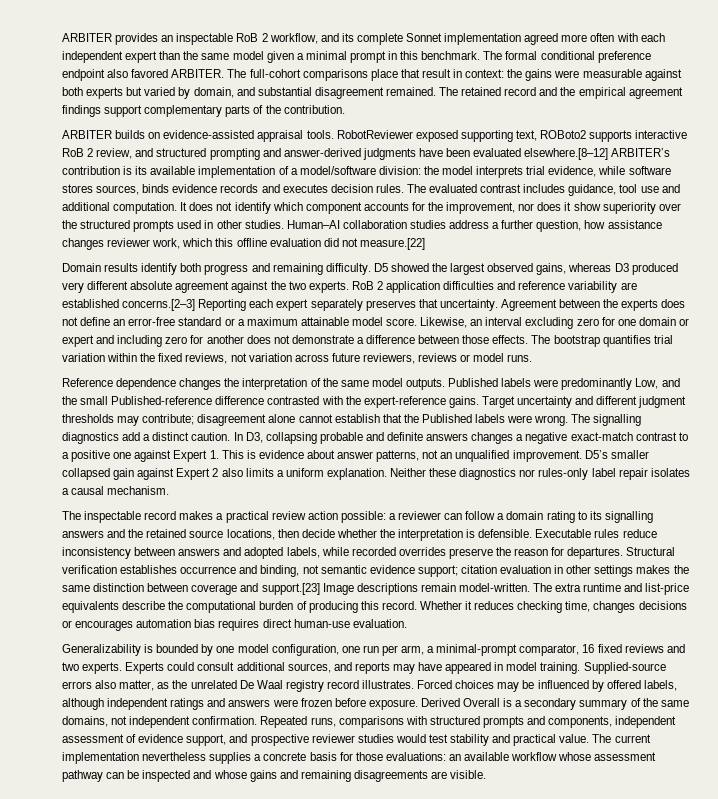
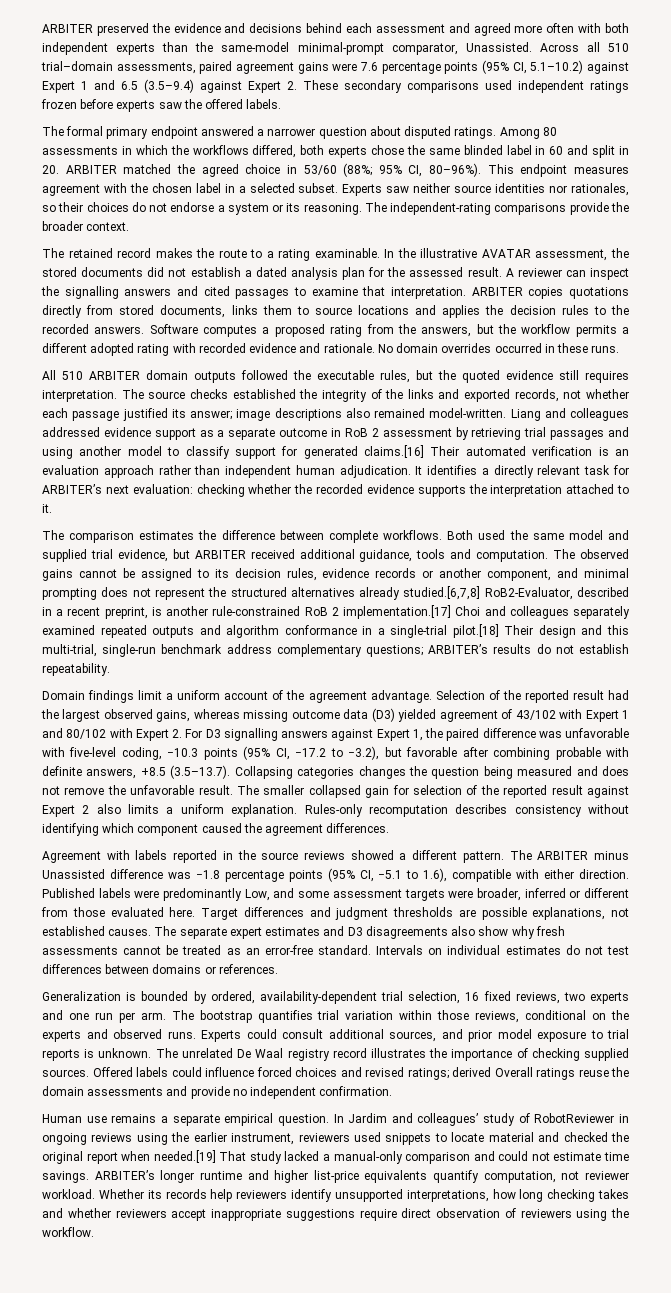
[62,33,665,45] [62,51,651,63] [62,69,682,81] [62,87,683,99] [62,105,345,117] [62,130,688,142] [62,148,671,160] [62,166,671,178] [62,184,680,196] [62,202,681,214] [62,220,662,232] [62,238,425,250] [62,263,429,275] ARBITER provides an inspectable RoB 2 workflow, and its complete Sonnet implementation agreed more often with each independent expert than the same model given a minimal prompt in this benchmark. The formal conditional preference endpoint also favored ARBITER. The full-cohort comparisons place that result in context: the gains were measurable against both experts but varied by domain, and substantial disagreement remained. The retained record and the empirical agreement findings support complementary parts of the contribution. // ARBITER builds on evidence-assisted appraisal tools. RobotReviewer exposed supporting text, ROBoto2 supports interactive RoB 2 review, and structured prompting and answer-derived judgments have been evaluated elsewhere.[8–12] ARBITER’s contribution is its available implementation of a model/software division: the model interprets trial evidence, while software stores sources, binds evidence records and executes decision rules. The evaluated contrast includes guidance, tool use and additional computation. It does not identify which component accounts for the improvement, nor does it show superiority over the structured prompts used in other studies. Human–AI collaboration studies address a further question, how assistance changes reviewer work, which this offline evaluation did not measure.[22] // Domain results identify both progress and remaining difficulty. D5 showed -> [42,23,629,36] [42,42,630,55] [41,60,630,74] [42,79,629,93] [41,99,282,112] [42,126,557,139] [42,145,629,158] [42,163,630,177] [42,183,629,196] [42,202,629,215] [42,221,130,231] [42,248,630,261] [42,267,629,280] [41,286,630,299] [42,305,629,318] [42,324,629,337] [42,343,620,356] [42,370,629,383] [42,389,630,402] [42,408,629,421] [42,427,630,440] [42,445,629,459] [42,465,629,478] [42,484,629,497] [42,504,52,513] [42,530,629,543] [42,549,630,562] [42,568,629,581] [42,586,629,600] [42,605,630,619] [42,624,630,638] [42,644,629,657] [42,663,110,676] [42,690,629,703] ARBITER preserved the evidence and decisions behind each assessment and agreed more often with both independent experts than the same-model minimal-prompt comparator, Unassisted. Across all 510 trial–domain assessments, paired agreement gains were 7.6 percentage points (95% CI, 5.1–10.2) against Expert 1 and 6.5 (3.5–9.4) against Expert 2. These secondary comparisons used independent ratings frozen before experts saw the offered labels. // The formal primary endpoint answered a narrower question about disputed ratings. Among 80 assessments in which the workflows differed, both experts chose the same blinded label in 60 and split in 20. ARBITER matched the agreed choice in 53/60 (88%; 95% CI, 80–96%). This endpoint measures agreement with the chosen label in a selected subset. Experts saw neither source identities nor rationales, so their choices do not endorse a system or its reasoning. The independent-rating comparisons provide the broader context. // The retained record makes the route to a rating examinable. In the illustrative AVATAR assessment, the stored documents did not establish a dated analysis plan for the assessed result. A reviewer can inspect the signalling answers and cited passages to examine that interpretation. ARBITER copies quotations directly from stored documents, links them to source locations and applies the decision rules to the recorded answers. Software computes a proposed rating from the answers, but the workflow permits a different adopted rating with recorded evidence and rationale. No domain overrides occurred in these runs. // All 510 ARBITER domain outputs followed the executable rules, but the quoted evidence still requires interpretation. The source checks established the integrity of the links and exported records, not whether each passage justified its answer; image descriptions also remained model-written. Liang and colleagues addressed evidence support as a separate outcome in RoB 2 assessment by retrieving trial passages and using another model to classify support for generated claims.[16] Their automated verification is an evaluation approach rather than independent human adjudication. It identifies a directly relevant task for ARBITER’s next evaluation: checking whether the recorded evidence supports the interpretation attached to it. // The comparison estimates the difference between complete workflows. Both used the same model and supplied trial evidence, but ARBITER received additional guidance, tools and computation. The observed gains cannot be assigned to its decision rules, evidence records or another component, and minimal prompting does not represent the structured alternatives already studied.[6,7,8] RoB2-Evaluator, described in a recent preprint, is another rule-constrained RoB 2 implementation.[17] Choi and colleagues separately examined repeated outputs and algorithm conformance in a single-trial pilot.[18] Their design and this multi-trial, single-run benchmark address complementary questions; ARBITER’s results do not establish repeatability. // Domain findings limit a uniform account of the agreement advantage. Selection of the reported result had
[614,263,678,275] [62,281,637,293] [62,299,686,311] [62,317,689,329] [62,335,673,347] [62,353,533,364] [62,378,680,390] [62,396,687,408] [62,414,642,426] [62,432,688,444] [62,450,649,462] [62,468,135,480] D3 produced very different absolute agreement against the two experts. RoB 2 application difficulties and reference variability are established concerns.[2–3] Reporting each expert separately preserves that uncertainty. Agreement between the experts does not define an error-free standard or a maximum attainable model score. Likewise, an interval excluding zero for one domain or expert and including zero for another does not demonstrate a difference between those effects. The bootstrap quantifies trial variation within the fixed reviews, not variation across future reviewers, reviews or model runs. // Reference dependence changes the interpretation of the same model outputs. Published labels were predominantly Low, and the small Published-reference difference contrasted with the expert-reference gains. Target uncertainty and different judgment thresholds may contribute; disagreement alone cannot establish that the Published labels were wrong. The signalling diagnostics add a distinct caution. In D3, collapsing probable and definite answers changes a negative exact-match contrast to a positive one against Expert 1. This is evidence about answer patterns, not an unqualified improvement. D5’s smaller collapsed gain -> [243,708,629,722] [42,728,629,741] [42,746,629,760] [42,765,629,779] [42,785,583,798] missing outcome data (D3) yielded agreement of 43/102 with Expert 1 and 80/102 with Expert 2. For D3 signalling answers against Expert 1, the paired difference was unfavorable with five-level coding, −10.3 points (95% CI, −17.2 to −3.2), but favorable after combining probable with definite answers, +8.5 (3.5–13.7). Collapsing categories changes the question being measured and does not remove the unfavorable result. The smaller collapsed gain for selection of the reported result
[390,468,690,480] [62,486,170,495] [62,511,653,523] [62,529,657,541] [62,547,676,559] [62,565,689,577] [62,583,690,595] [62,601,687,613] [62,619,407,631] [62,644,685,656] [62,662,123,674] Neither these diagnostics nor rules-only label repair isolates a causal mechanism. // The inspectable record makes a practical review action possible: a reviewer can follow a domain rating to its signalling answers and the retained source locations, then decide whether the interpretation is defensible. Executable rules reduce inconsistency between answers and adopted labels, while recorded overrides preserve the reason for departures. Structural verification establishes occurrence and binding, not semantic evidence support; citation evaluation in other settings makes the same distinction between coverage and support.[23] Image descriptions remain model-written. The extra runtime and list-price equivalents describe the computational burden of producing this record. Whether it reduces checking time, changes decisions or encourages automation bias requires direct human-use evaluation. // Generalizability is bounded by one model configuration, one run per arm, a minimal-prompt comparator, 16 fixed reviews and two experts. -> [304,804,630,817] [42,823,390,836] [42,850,630,863] [42,868,630,882] [42,888,629,901] [41,907,629,920] [42,926,565,939] [42,945,629,955] [42,964,278,974] [42,991,629,1004] [42,1010,629,1023] [42,1029,196,1042] Rules-only recomputation describes consistency without identifying which component caused the agreement differences. // Agreement with labels reported in the source reviews showed a different pattern. The ARBITER minus Unassisted difference was −1.8 percentage points (95% CI, −5.1 to 1.6), compatible with either direction. Published labels were predominantly Low, and some assessment targets were broader, inferred or different from those evaluated here. Target differences and judgment thresholds are possible explanations, not established causes. The separate expert estimates and D3 disagreements also show why fresh assessments cannot be treated as an error-free standard. Intervals on individual estimates do not test differences between domains or references. // Generalization is bounded by ordered, availability-dependent trial selection, 16 fixed reviews, two experts and one run per arm. The bootstrap quantifies trial variation within those reviews, conditional on the experts and observed runs.
[354,662,666,674] [62,680,188,691] reports may have appeared in model training. Supplied-source errors also matter, as the -> [468,1029,629,1042] [42,1048,178,1061] prior model exposure to trial reports is unknown. The
[362,680,677,692] [62,698,689,710] [62,716,677,728] [62,734,651,746] [62,752,657,764] [62,770,487,782] illustrates. Forced choices may be influenced by offered labels, although independent ratings and answers were frozen before exposure. Derived Overall is a secondary summary of the same domains, not independent confirmation. Repeated runs, comparisons with structured prompts and components, independent assessment of evidence support, and prospective reviewer studies would test stability and practical value. The current implementation nevertheless supplies a concrete basis for those evaluations: an available workflow whose assessment pathway can be inspected and whose gains and remaining disagreements are visible. -> [370,1048,629,1061] [42,1067,629,1080] [42,1086,393,1099] [42,1113,630,1126] [42,1132,630,1145] [42,1150,629,1164] [42,1170,629,1183] [42,1189,629,1202] [42,1208,629,1221] [42,1227,94,1237] illustrates the importance of checking supplied sources. Offered labels could influence forced choices and revised ratings; derived Overall ratings reuse the domain assessments and provide no independent confirmation. // Human use remains a separate empirical question. In Jardim and colleagues’ study of RobotReviewer in ongoing reviews using the earlier instrument, reviewers used snippets to locate material and checked the original report when needed.[19] That study lacked a manual-only comparison and could not estimate time savings. ARBITER’s longer runtime and higher list-price equivalents quantify computation, not reviewer workload. Whether its records help reviewers identify unsupported interpretations, how long checking takes and whether reviewers accept inappropriate suggestions require direct observation of reviewers using the workflow.

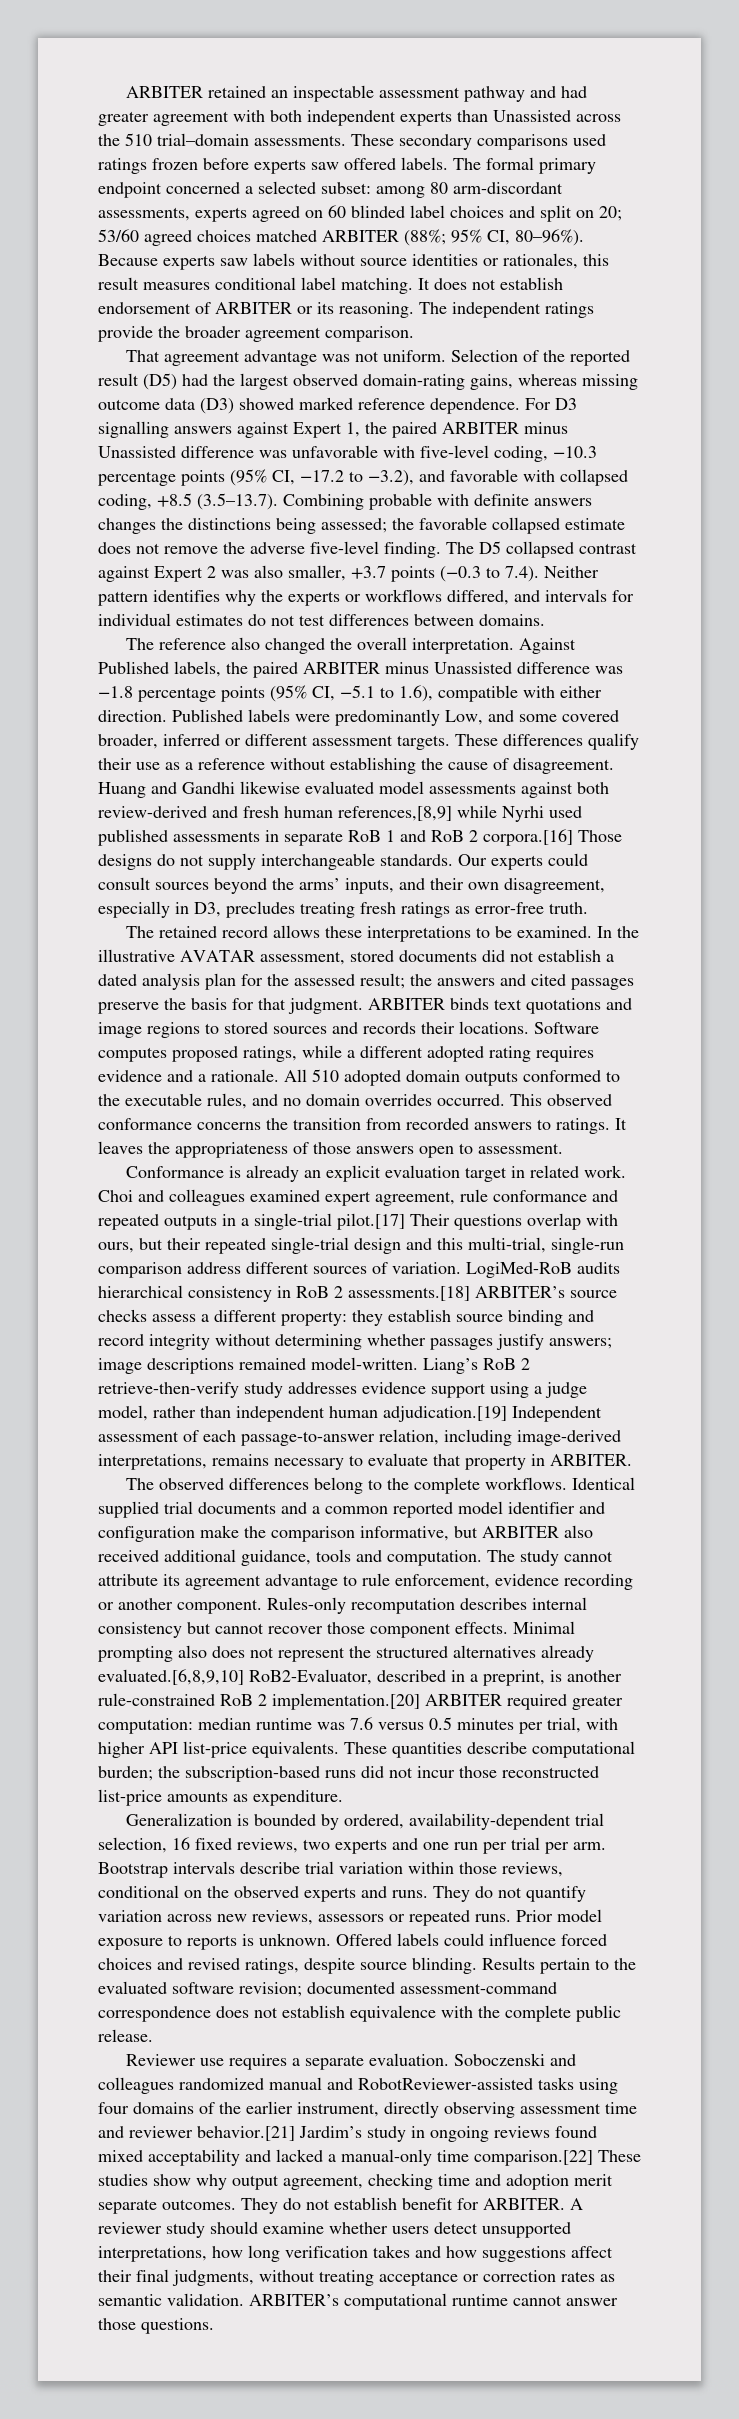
[42,23,575,36] ARBITER preserved the evidence and decisions behind each assessment and agreed more often -> [126,85,588,102] [98,111,229,126] ARBITER retained an inspectable assessment pathway and had greater agreement
[195,42,630,55] [41,60,630,74] [42,79,297,93] the same-model minimal-prompt comparator, Unassisted. Across all 510 trial–domain assessments, paired agreement gains were 7.6 percentage points (95% CI, 5.1–10.2) against Expert 1 and 6.5 (3.5–9.4) against Expert 2. -> [493,110,621,122] [98,133,346,146] Unassisted across the 510 trial–domain assessments.
[518,80,584,93] independent -> (606, 140) none
[183,99,202,109] the -> (339, 166) none
(282, 104) // -> (448, 163) none
[200,126,557,139] [42,145,629,158] [42,163,630,177] [42,183,629,196] [42,202,269,215] answered a narrower question about disputed ratings. Among 80 assessments in which the workflows differed, both experts chose the same blinded label in 60 and split in 20. ARBITER matched the agreed choice in 53/60 (88%; 95% CI, 80–96%). This endpoint measures agreement with the chosen label in a selected subset. Experts saw neither source identities nor rationales, so their choices do not endorse a system -> [166,181,563,198] [98,205,622,222] [98,229,584,246] [98,253,609,270] [98,277,563,294] [98,302,292,314] concerned a selected subset: among 80 arm-discordant assessments, experts agreed on 60 blinded label choices and split on 20; 53/60 agreed choices matched ARBITER (88%; 95% CI, 80–96%). Because experts saw labels without source identities or rationales, this result measures conditional label matching. It does not establish endorsement of ARBITER
[390,202,567,215] independent-rating comparisons -> [452,302,594,318] independent ratings
[86,222,130,231] [42,248,630,261] [42,267,629,280] [41,286,630,299] [42,305,629,318] [42,324,629,337] [42,343,620,356] [42,370,629,383] [42,389,630,402] [42,408,629,421] [42,427,630,440] [42,445,629,459] [42,465,629,478] [42,484,629,497] [42,504,52,513] [42,530,629,543] [42,549,630,562] [42,568,629,581] [42,586,629,600] [42,605,630,619] [42,624,630,638] [42,644,629,657] [42,663,110,676] [42,690,432,703] context. // The retained record makes the route to a rating examinable. In the illustrative AVATAR assessment, the stored documents did not establish a dated analysis plan for the assessed result. A reviewer can inspect the signalling answers and cited passages to examine that interpretation. ARBITER copies quotations directly from stored documents, links them to source locations and applies the decision rules to the recorded answers. Software computes a proposed rating from the answers, but the workflow permits a different adopted rating with recorded evidence and rationale. No domain overrides occurred in these runs. // All 510 ARBITER domain outputs followed the executable rules, but the quoted evidence still requires interpretation. The source checks established the integrity of the links and exported records, not whether each passage justified its answer; image descriptions also remained model-written. Liang and colleagues addressed evidence support as a separate outcome in RoB 2 assessment by retrieving trial passages and using another model to classify support for generated claims.[16] Their automated verification is an evaluation approach rather than independent human adjudication. It identifies a directly relevant task for ARBITER’s next evaluation: checking whether the recorded evidence supports the interpretation attached to it. // The comparison estimates the difference between complete workflows. Both used the same model and supplied trial evidence, but ARBITER received additional guidance, tools and computation. The observed gains cannot be assigned to its decision rules, evidence records or another component, and minimal prompting does not represent the structured alternatives already studied.[6,7,8] RoB2-Evaluator, described in a recent preprint, is another rule-constrained RoB 2 implementation.[17] Choi and colleagues separately examined repeated outputs and algorithm conformance in a single-trial pilot.[18] Their design and this multi-trial, single-run benchmark address complementary questions; ARBITER’s results do not establish repeatability. // Domain findings limit a uniform account of the agreement advantage. -> [245,326,414,342] [126,350,447,366] agreement comparison. // That agreement advantage was not uniform.
(604, 695) none -> [143,373,177,390] (D5)
(153, 714) none -> [363,374,465,390] domain-rating
[398,709,629,722] [42,728,182,741] yielded agreement of 43/102 with Expert 1 and 80/102 with Expert 2. -> [239,397,520,414] showed marked reference dependence.
(480, 734) none -> [442,422,568,434] [98,446,176,458] ARBITER minus Unassisted
(199, 752) none -> [98,471,176,486] percentage
[384,747,629,760] [42,765,629,779] [42,785,629,798] [42,804,630,817] [42,823,390,836] [42,850,532,863] but favorable after combining probable with definite answers, +8.5 (3.5–13.7). Collapsing categories changes the question being measured and does not remove the unfavorable result. The smaller collapsed gain for selection of the reported result against Expert 2 also limits a uniform explanation. Rules-only recomputation describes consistency without identifying which component caused the agreement differences. // Agreement with labels reported in the source reviews showed a different pattern. The -> [419,469,628,486] [98,493,592,510] [98,517,625,534] [98,541,637,558] [98,565,599,582] [98,589,634,606] [98,613,545,626] [126,637,577,654] [98,661,298,678] and favorable with collapsed coding, +8.5 (3.5–13.7). Combining probable with definite answers changes the distinctions being assessed; the favorable collapsed estimate does not remove the adverse five-level finding. The D5 collapsed contrast against Expert 2 was also smaller, +3.7 points (−0.3 to 7.4). Neither pattern identifies why the experts or workflows differed, and intervals for individual estimates do not test differences between domains. // The reference also changed the overall interpretation. Against Published labels, the paired
[332,889,474,901] assessment targets were -> [562,710,619,722] covered
[41,907,629,920] [42,926,565,939] [42,945,629,955] [42,964,278,974] from those evaluated here. Target differences and judgment thresholds are possible explanations, not established causes. The separate expert estimates and D3 disagreements also show why fresh assessments cannot be treated as an error-free standard. Intervals on individual estimates do not test differences between domains or references. -> [312,733,639,750] [98,757,614,774] [98,781,609,798] [98,805,582,822] [98,829,622,846] [98,853,588,870] [98,877,605,894] [98,901,588,918] [126,925,640,942] [98,949,614,965] [98,973,634,990] [98,998,632,1014] [98,1021,599,1038] [98,1045,594,1062] [98,1069,620,1086] [98,1093,612,1109] [98,1118,627,1134] [98,1141,563,1158] [126,1165,627,1182] [98,1189,618,1206] [98,1213,618,1230] [98,1237,624,1254] [98,1262,620,1278] [98,1285,617,1302] [98,1309,594,1326] [98,1334,612,1350] [98,1357,530,1374] [98,1382,587,1398] [98,1405,602,1422] [98,1429,621,1446] [98,1453,632,1470] [126,1477,636,1494] [98,1501,605,1518] [98,1525,593,1542] [98,1549,613,1566] [98,1573,633,1590] [98,1597,587,1614] [98,1621,575,1638] [98,1645,594,1662] [98,1669,622,1686] [98,1693,623,1710] [98,1717,618,1734] [98,1741,635,1758] [98,1766,599,1782] [98,1789,343,1806] assessment targets. These differences qualify their use as a reference without establishing the cause of disagreement. Huang and Gandhi likewise evaluated model assessments against both review-derived and fresh human references,[8,9] while Nyrhi used published assessments in separate RoB 1 and RoB 2 corpora.[16] Those designs do not supply interchangeable standards. Our experts could consult sources beyond the arms’ inputs, and their own disagreement, especially in D3, precludes treating fresh ratings as error-free truth. // The retained record allows these interpretations to be examined. In the illustrative AVATAR assessment, stored documents did not establish a dated analysis plan for the assessed result; the answers and cited passages preserve the basis for that judgment. ARBITER binds text quotations and image regions to stored sources and records their locations. Software computes proposed ratings, while a different adopted rating requires evidence and a rationale. All 510 adopted domain outputs conformed to the executable rules, and no domain overrides occurred. This observed conformance concerns the transition from recorded answers to ratings. It leaves the appropriateness of those answers open to assessment. // Conformance is already an explicit evaluation target in related work. Choi and colleagues examined expert agreement, rule conformance and repeated outputs in a single-trial pilot.[17] Their questions overlap with ours, but their repeated single-trial design and this multi-trial, single-run comparison address different sources of variation. LogiMed-RoB audits hierarchical consistency in RoB 2 assessments.[18] ARBITER’s source checks assess a different property: they establish source binding and record integrity without determining whether passages justify answers; image descriptions remained model-written. Liang’s RoB 2 retrieve-then-verify study addresses evidence support using a judge model, rather than independent human adjudication.[19] Independent assessment of each passage-to-answer relation, including image-derived interpretations, remains necessary to evaluate that property in ARBITER. // The observed differences belong to the complete workflows. Identical supplied trial documents and a common reported model identifier and configuration make the comparison informative, but ARBITER also received additional guidance, tools and computation. The study cannot attribute its agreement advantage to rule enforcement, evidence recording or another component. Rules-only recomputation describes internal consistency but cannot recover those component effects. Minimal prompting also does not represent the structured alternatives already evaluated.[6,8,9,10] RoB2-Evaluator, described in a preprint, is another rule-constrained RoB 2 implementation.[20] ARBITER required greater computation: median runtime was 7.6 versus 0.5 minutes per trial, with higher API list-price equivalents. These quantities describe computational burden; the subscription-based runs did not incur those reconstructed list-price amounts as expenditure.
[140,1010,313,1023] arm. The bootstrap quantifies -> [511,1837,606,1854] [98,1861,300,1878] trial per arm. Bootstrap intervals describe
[42,1029,492,1042] experts and observed runs. Experts could consult additional sources, and prior -> [234,1886,586,1902] [98,1910,553,1926] observed experts and runs. They do not quantify variation across new reviews, assessors or repeated runs. Prior
[607,1029,629,1039] trial -> (182, 1940) none
[155,1048,629,1061] [42,1069,89,1077] The unrelated De Waal registry record illustrates the importance of checking supplied sources. -> (331, 1939) none
[407,1067,629,1080] [42,1086,393,1099] [42,1113,630,1126] [42,1132,630,1145] [42,1150,629,1164] [42,1170,629,1183] [42,1189,332,1202] ratings; derived Overall ratings reuse the domain assessments and provide no independent confirmation. // Human use remains a separate empirical question. In Jardim and colleagues’ study of RobotReviewer in ongoing reviews using the earlier instrument, reviewers used snippets to locate material and checked the original report when needed.[19] That study lacked a manual-only comparison and could not estimate time savings. ARBITER’s longer runtime and higher list-price equivalents quantify computation, not reviewer workload. Whether its records help reviewers identify -> [245,1957,636,1974] [98,1981,557,1997] [98,2005,621,2022] [98,2029,153,2042] [126,2053,577,2070] [98,2077,618,2094] [98,2101,637,2118] [98,2126,597,2142] [98,2149,641,2166] [98,2173,613,2190] [98,2197,583,2214] [98,2221,478,2238] ratings, despite source blinding. Results pertain to the evaluated software revision; documented assessment-command correspondence does not establish equivalence with the complete public release. // Reviewer use requires a separate evaluation. Soboczenski and colleagues randomized manual and RobotReviewer-assisted tasks using four domains of the earlier instrument, directly observing assessment time and reviewer behavior.[21] Jardim’s study in ongoing reviews found mixed acceptability and lacked a manual-only time comparison.[22] These studies show why output agreement, checking time and adoption merit separate outcomes. They do not establish benefit for ARBITER. A reviewer study should examine whether users detect
[547,1189,596,1202] checking -> [285,2246,368,2258] verification
[67,1208,629,1221] [42,1227,94,1237] whether reviewers accept inappropriate suggestions require direct observation of reviewers using the workflow. -> [446,2246,613,2262] [98,2269,615,2286] [98,2293,618,2310] [98,2318,214,2334] how suggestions affect their final judgments, without treating acceptance or correction rates as semantic validation. ARBITER’s computational runtime cannot answer those questions.

